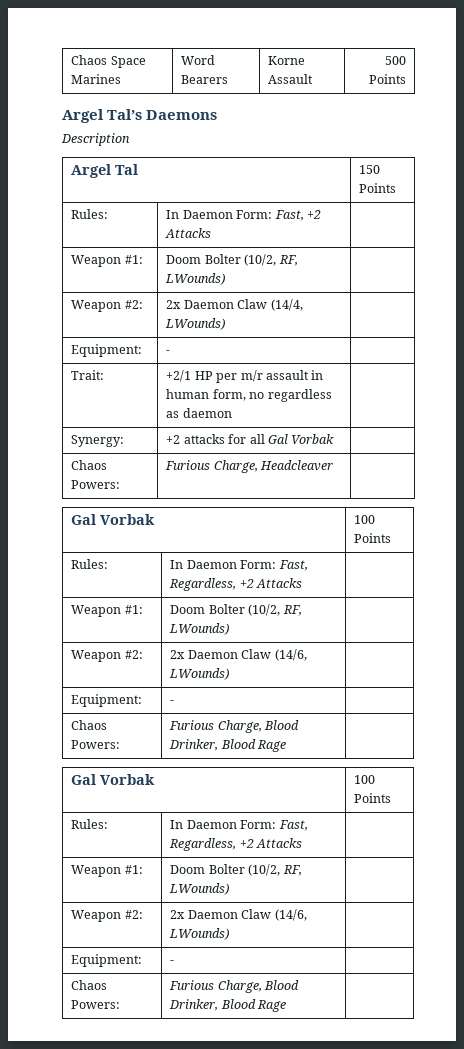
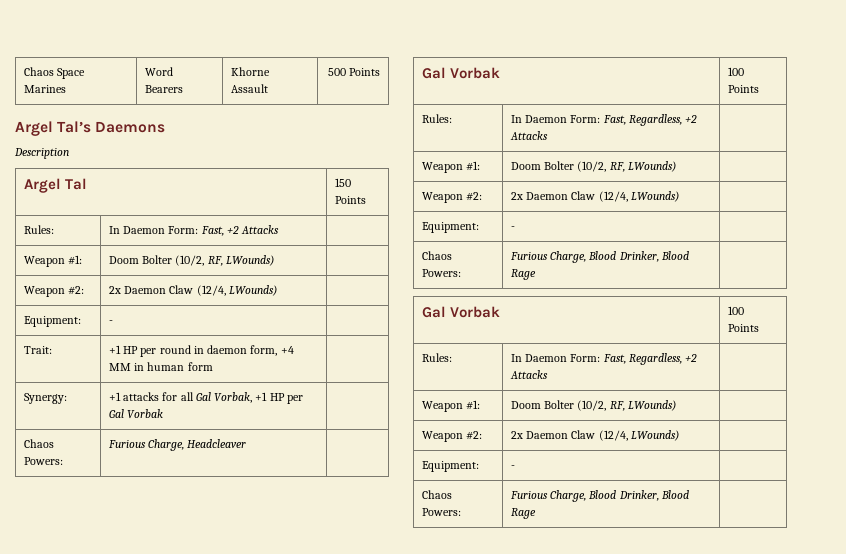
[268,56,306,65] Korne -> [231,67,271,76] Khorne
[270,299,303,311] (14/4, -> [196,285,226,296] (12/4,
[166,370,324,383] [166,389,332,402] [166,408,232,418] +2/1 HP per m/r assault in human form, no regardless as daemon -> [109,345,294,357] [109,362,213,371] +1 HP per round in daemon form, +4 MM in human form
[166,435,181,444] +2 -> [109,392,122,401] +1
(288, 439) none -> [214,392,303,404] [109,409,125,418] Vorbak, +1 HP per Gal
[274,649,307,661] (14/6, -> [598,191,628,202] (12/4,
[274,909,307,921] (14/6, -> [598,430,628,441] (12/4,

